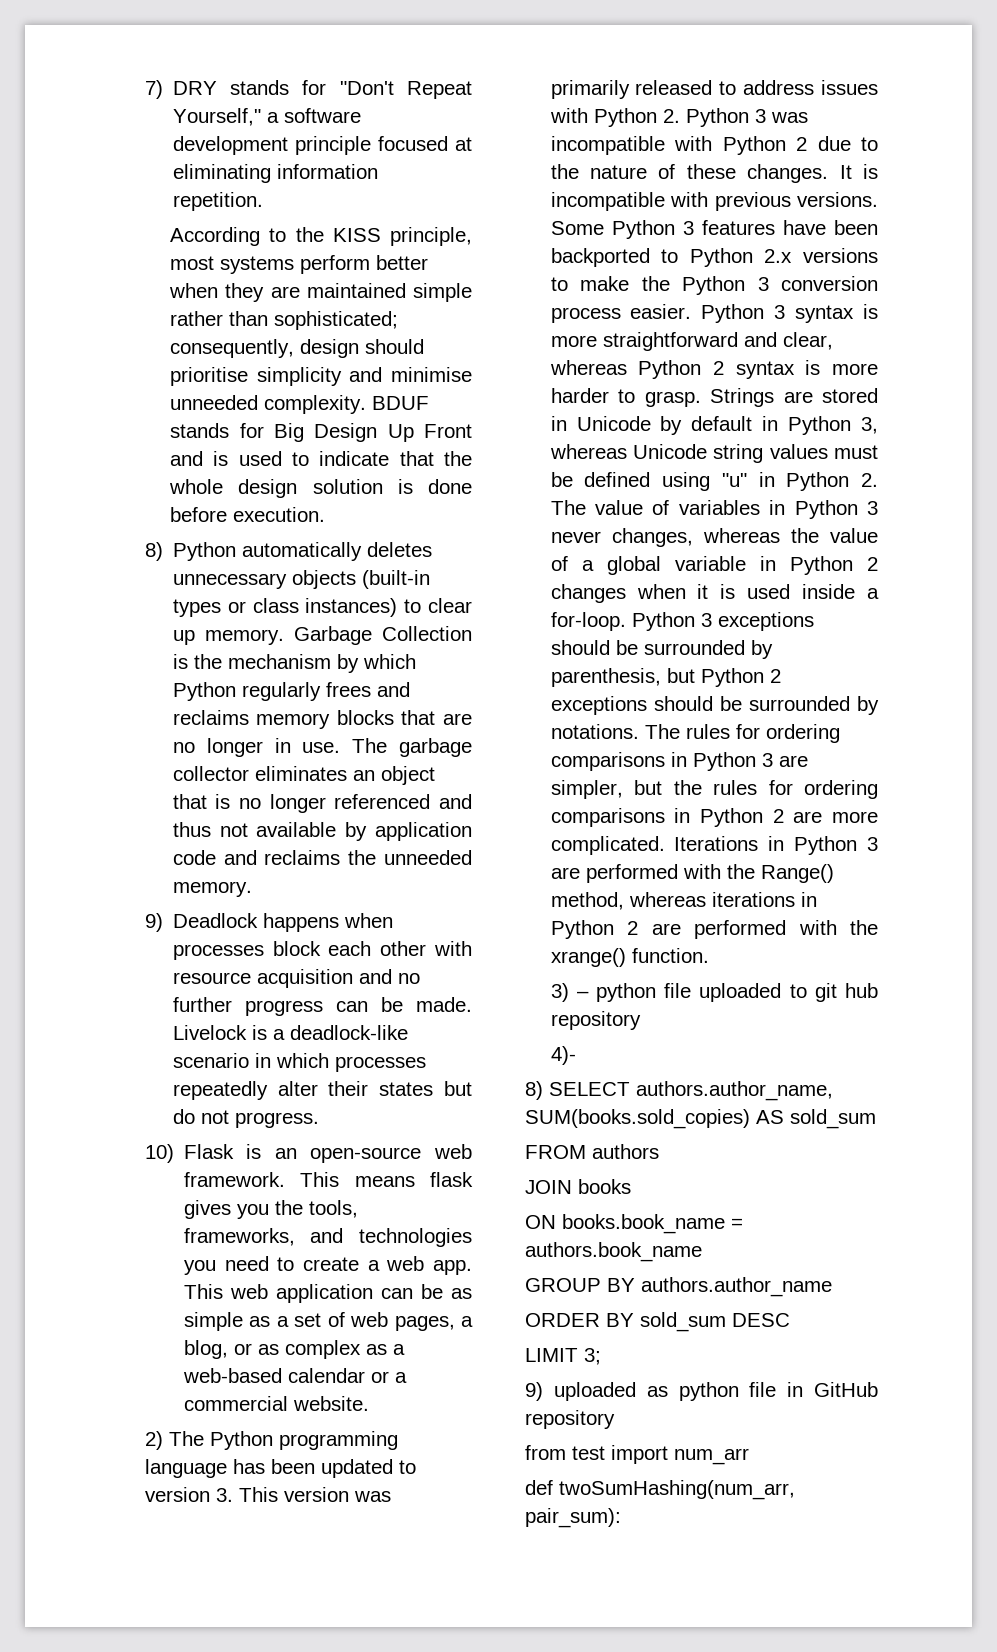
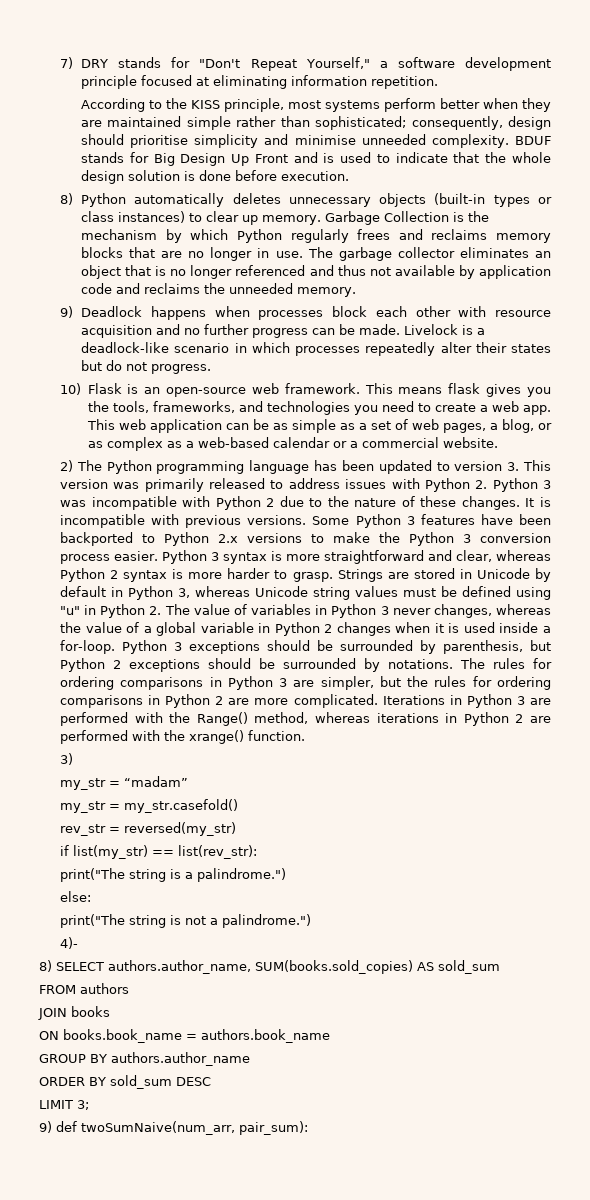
[576,983,878,1002] [550,1011,641,1030] – python file uploaded to git hub repository -> [59,776,188,790] [59,799,238,813] [59,822,236,836] [59,845,257,859] [59,868,286,882] [59,891,91,902] [59,914,311,928] // my_str = “madam” // my_str = my_str.casefold() // rev_str = reversed(my_str) // if list(my_str) == list(rev_str): // print("The string is a palindrome.") // else: // print("The string is not a palindrome.")
[553,1382,878,1401] [525,1410,615,1429] [525,1445,749,1465] [525,1480,795,1500] uploaded as python file in GitHub repository // from test import num_arr // def twoSumHashing(num_arr, -> [56,1121,235,1135] def twoSumNaive(num_arr,

